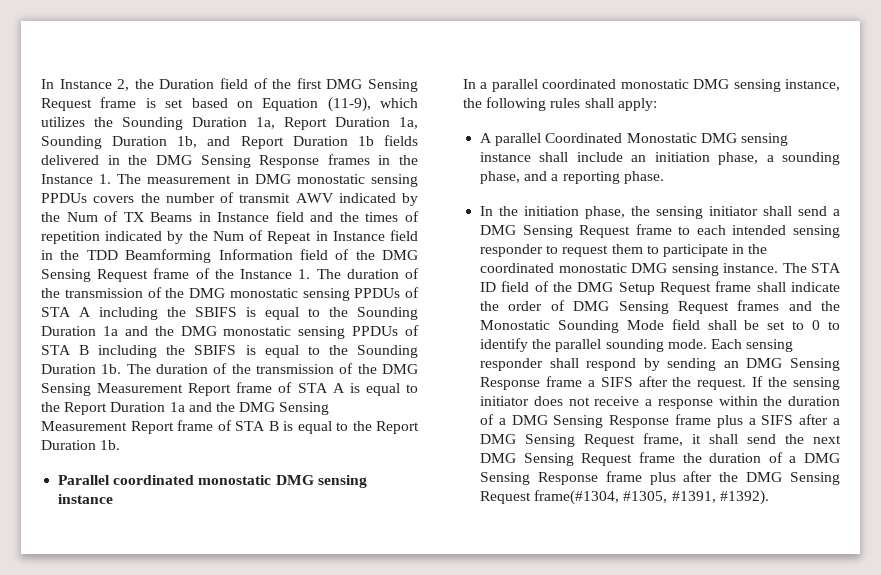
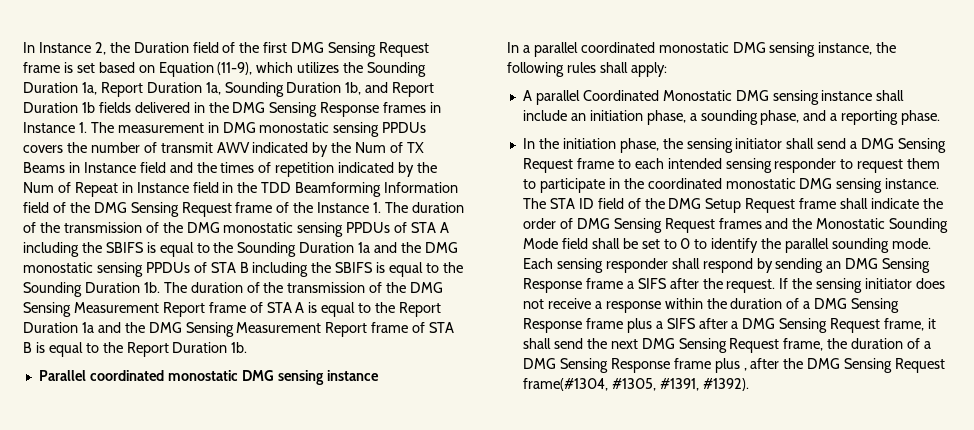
[399,155,418,165] the -> (442, 107) none
[638,452,840,463] [480,471,676,485] frame the duration of a DMG Sensing Response frame plus -> [783,338,932,351] [522,358,747,373] frame, the duration of a DMG Sensing Response frame plus ,

